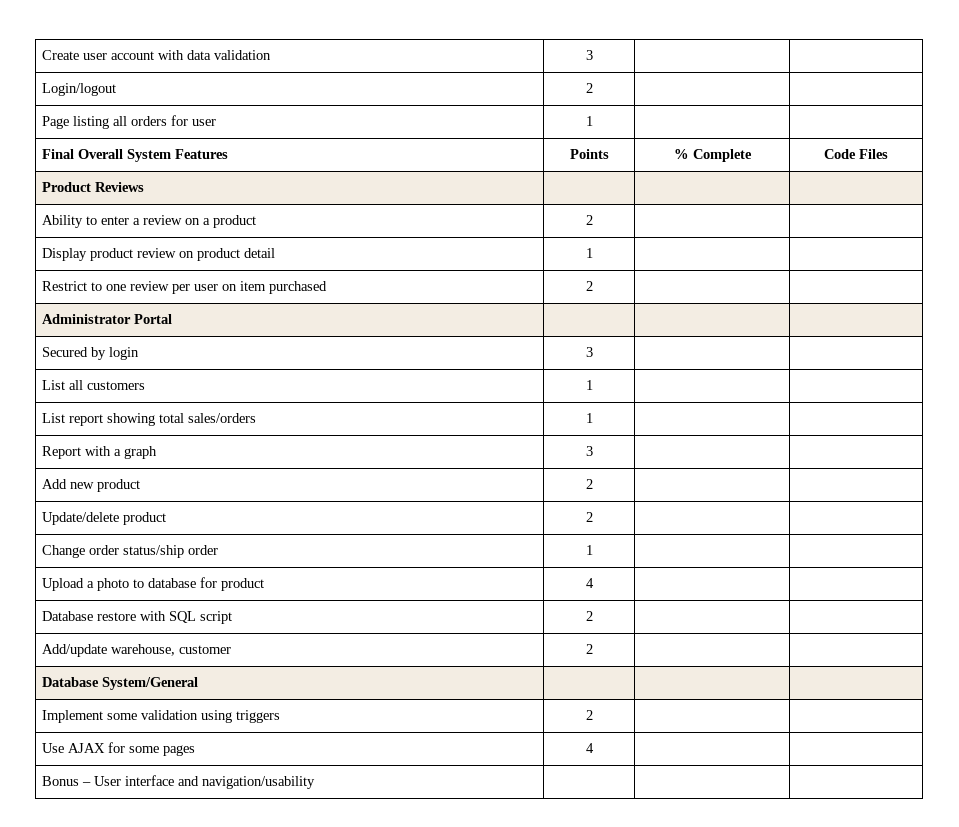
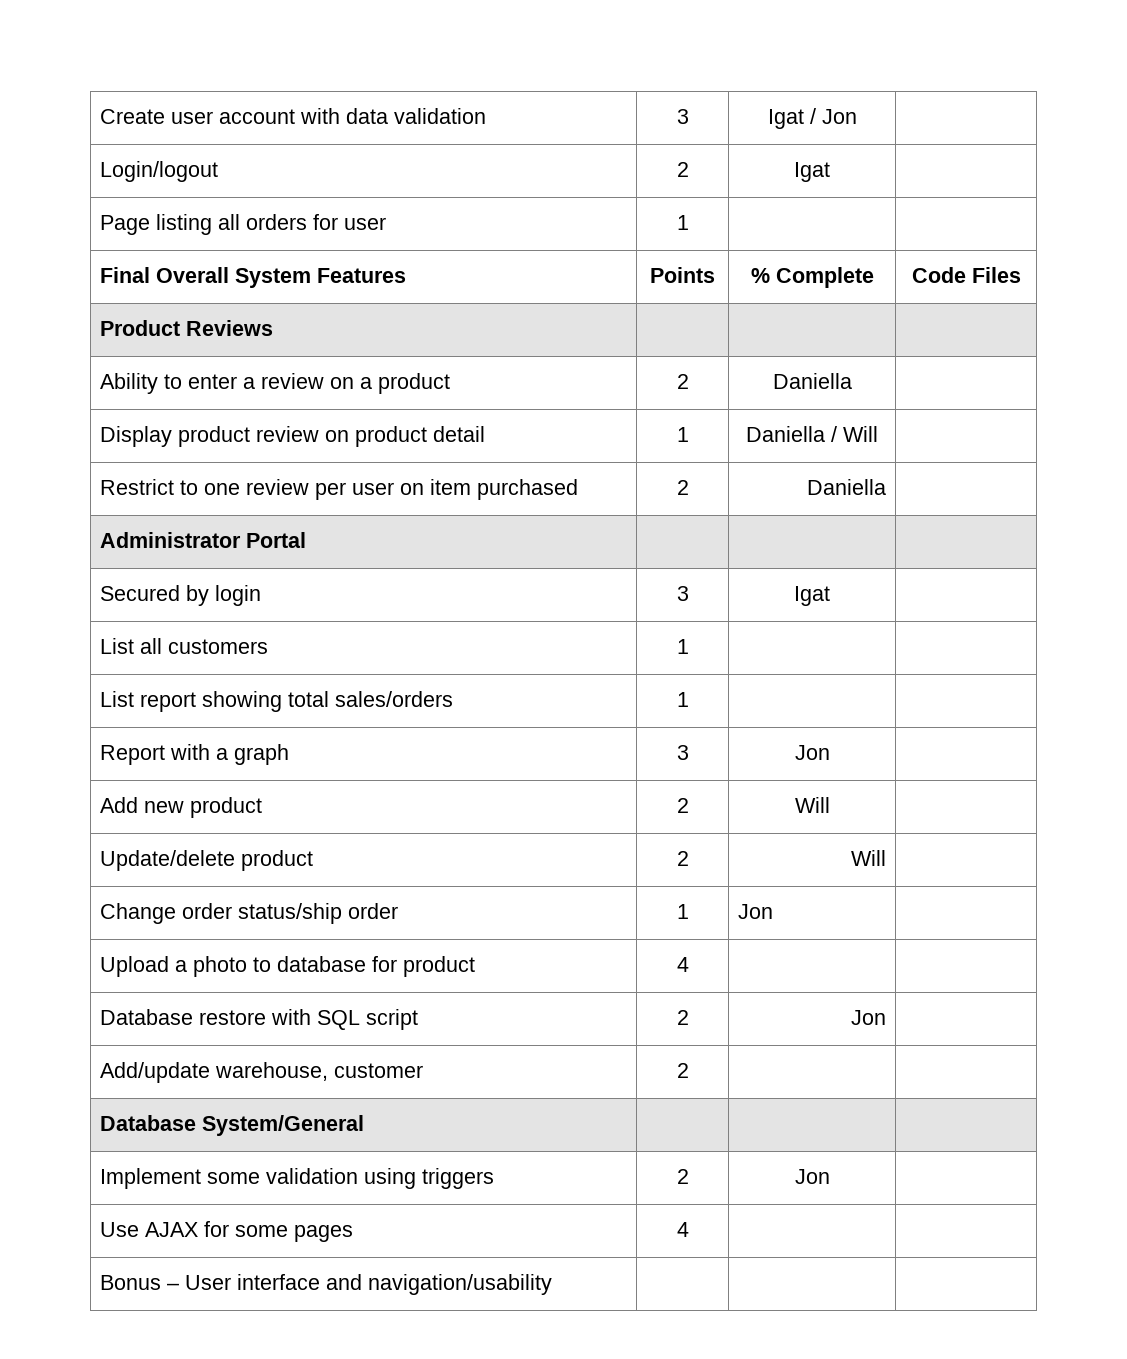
(593, 55) none -> [767,108,857,129] Igat / Jon
(593, 88) none -> [794,162,830,182] Igat
(593, 220) none -> [772,373,852,389] Daniella
(593, 253) none -> [746,426,878,442] Daniella / Will
(593, 286) none -> [807,479,887,495] Daniella
(593, 352) none -> [794,586,830,606] Igat
(593, 451) none -> [794,745,830,760] Jon
(593, 484) none -> [794,797,830,813] Will
(593, 517) none -> [851,850,887,866] Will
(593, 550) none -> [737,904,773,919] Jon
(593, 616) none -> [851,1010,887,1025] Jon
(593, 715) none -> [794,1169,830,1184] Jon

